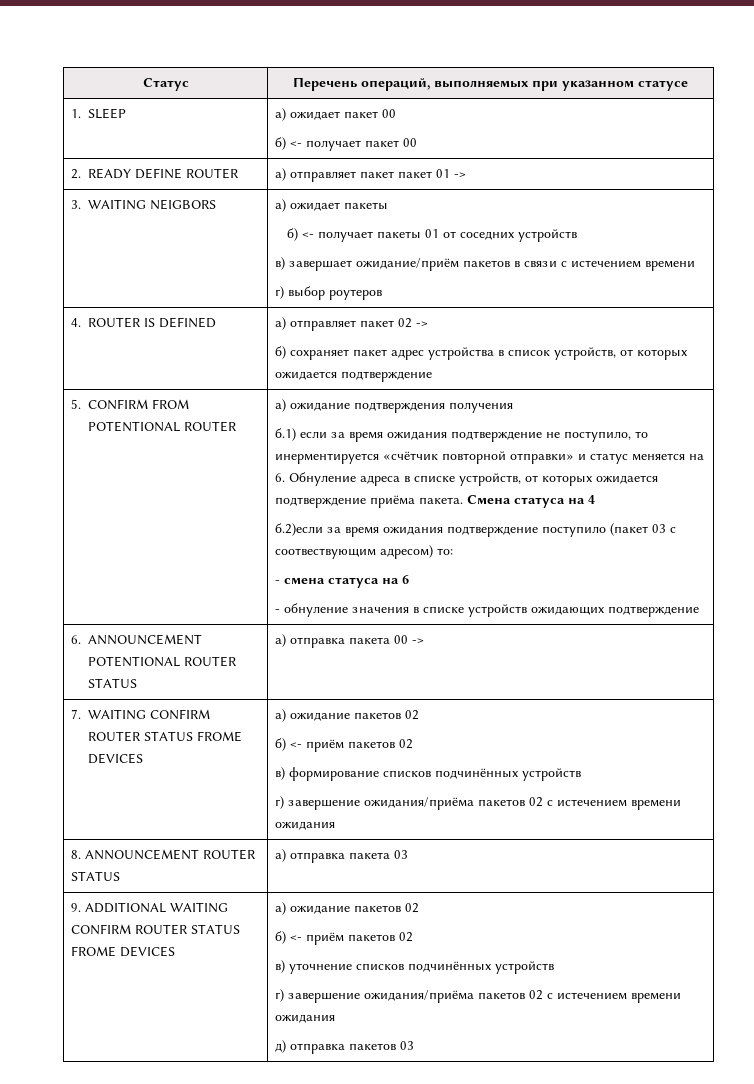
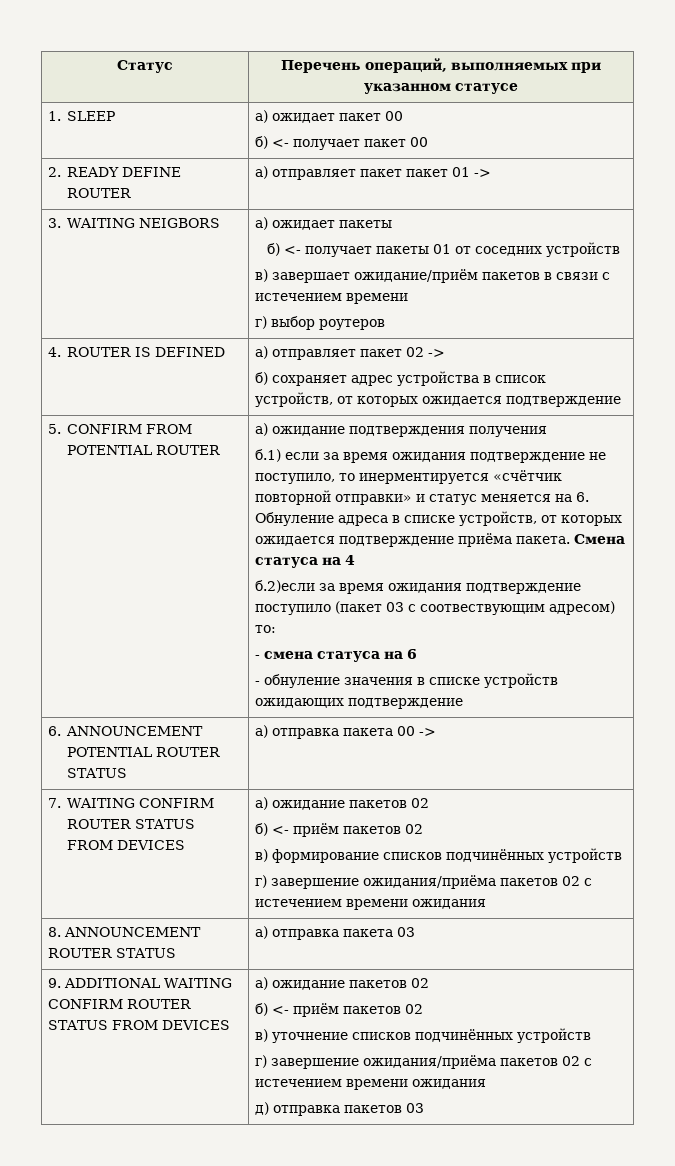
[352,349,387,356] пакет -> (347, 380) none
[87,421,180,432] POTENTIONAL -> [67,445,153,455] POTENTIAL
[87,656,180,667] POTENTIONAL -> [67,747,153,757] POTENTIAL
[196,731,242,742] FROME -> [67,840,114,850] FROM
[70,946,116,957] FROME -> [111,1020,158,1030] FROM

